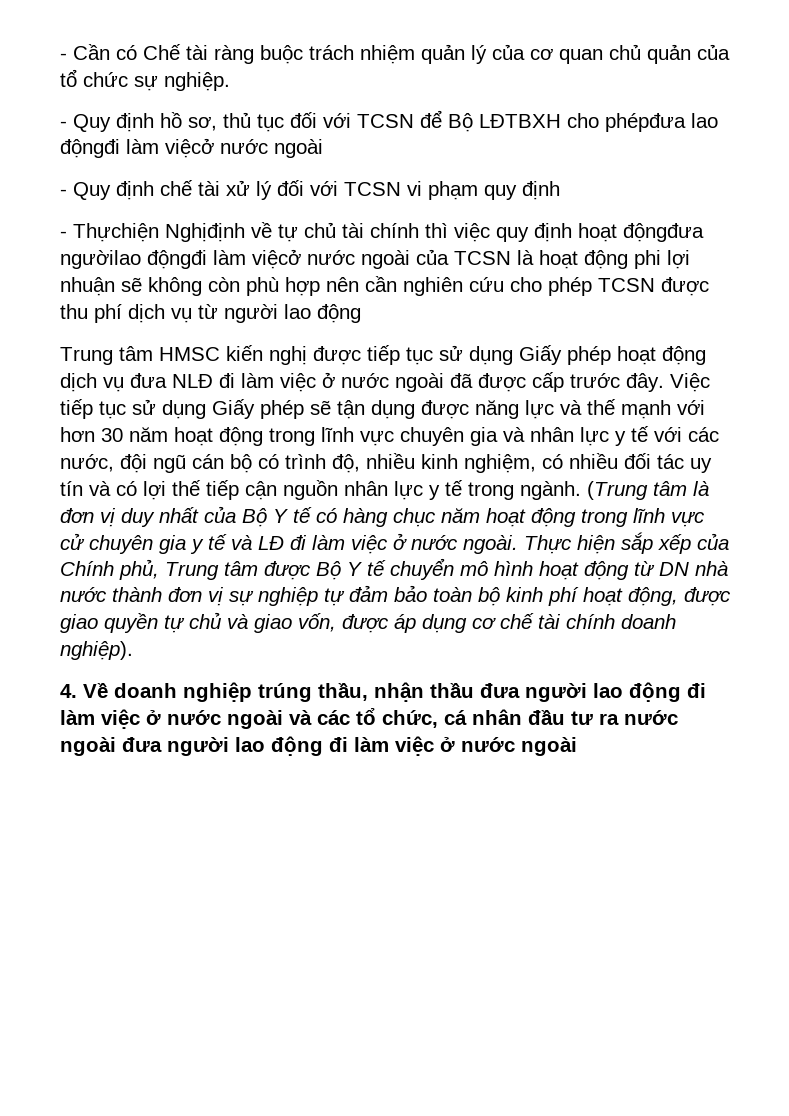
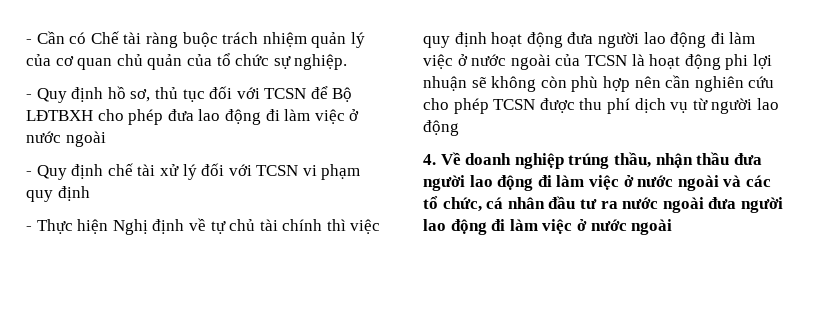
[605,113,718,132] [60,138,214,158] phépđưa lao độngđi làm việcở -> [128,109,360,125] phép đưa lao động đi làm việc ở
[73,223,245,242] Thựchiện Nghịđịnh -> [36,219,185,235] Thực hiện Nghị định
[623,223,704,242] [60,249,301,269] độngđưa ngườilao độngđi làm việcở -> [526,32,756,48] [423,54,468,69] động đưa người lao động đi làm việc ở
[60,345,706,365] [60,372,710,392] [60,399,705,419] [60,426,719,446] [60,453,712,473] [60,480,709,500] [60,506,705,527] [60,532,729,554] [60,558,728,580] [60,585,731,606] [60,612,676,633] [60,641,133,660] // Trung tâm HMSC kiến nghị được tiếp tục sử dụng Giấy phép hoạt động dịch vụ đưa NLĐ đi làm việc ở nước ngoài đã được cấp trước đây. Việc tiếp tục sử dụng Giấy phép sẽ tận dụng được năng lực và thế mạnh với hơn 30 năm hoạt động trong lĩnh vực chuyên gia và nhân lực y tế với các nước, đội ngũ cán bộ có trình độ, nhiều kinh nghiệm, có nhiều đối tác uy tín và có lợi thế tiếp cận nguồn nhân lực y tế trong ngành. (Trung tâm là đơn vị duy nhất của Bộ Y tế có hàng chục năm hoạt động trong lĩnh vực cử chuyên gia y tế và LĐ đi làm việc ở nước ngoài. Thực hiện sắp xếp của Chính phủ, Trung tâm được Bộ Y tế chuyển mô hình hoạt động từ DN nhà nước thành đơn vị sự nghiệp tự đảm bảo toàn bộ kinh phí hoạt động, được giao quyền tự chủ và giao vốn, được áp dụng cơ chế tài chính doanh nghiệp). -> (459, 128) none

